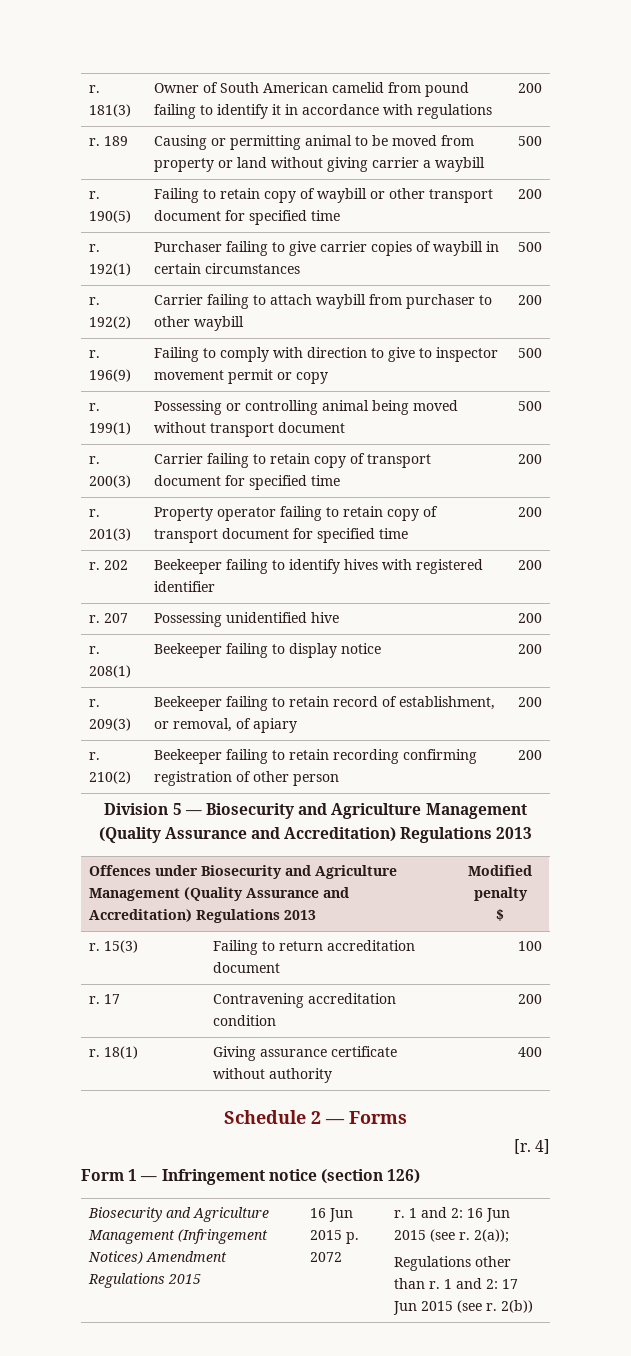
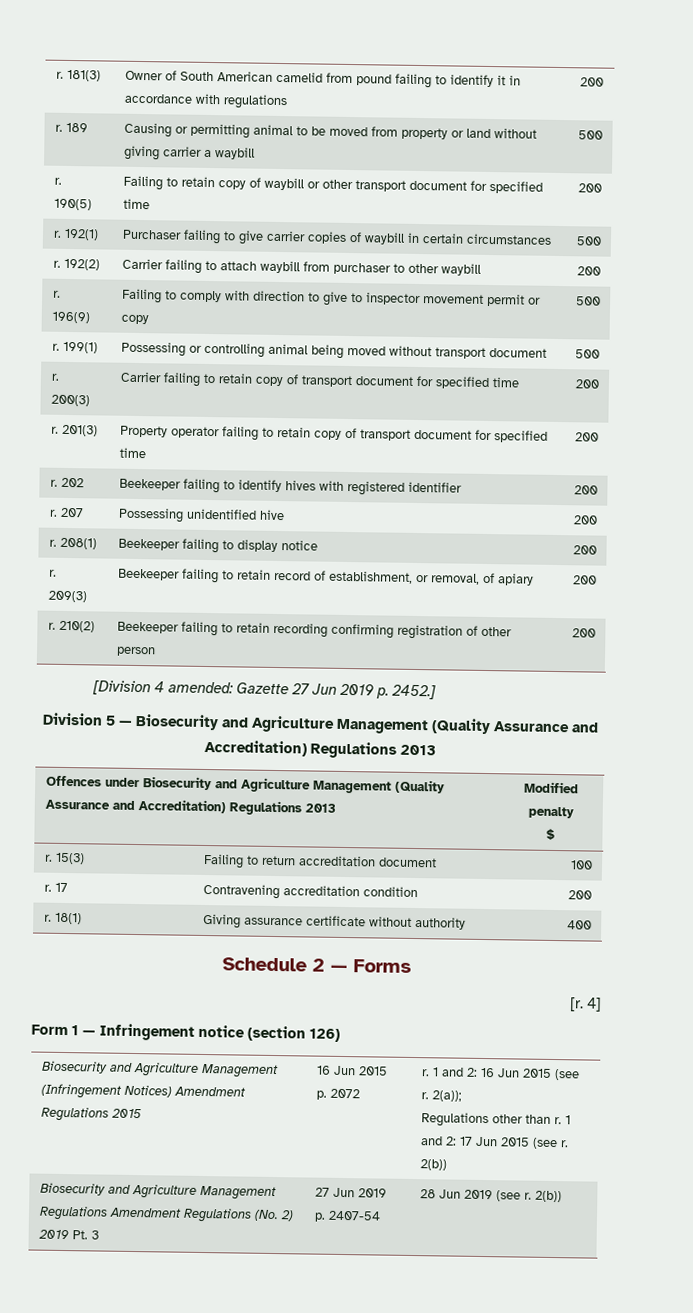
(543, 755) none -> [91,680,436,700] // [Division 4 amended: Gazette 27 Jun 2019 p. 2452.]
(533, 1306) none -> [40,1182,278,1201] [39,1205,295,1223] [38,1229,100,1240] [315,1187,388,1198] [314,1210,382,1222] [420,1189,563,1203] // Biosecurity and Agriculture Management Regulations Amendment Regulations (No. 2) 2019 Pt. 3 | 27 Jun 2019 p. 2407-54 | 28 Jun 2019 (see r. 2(b))

